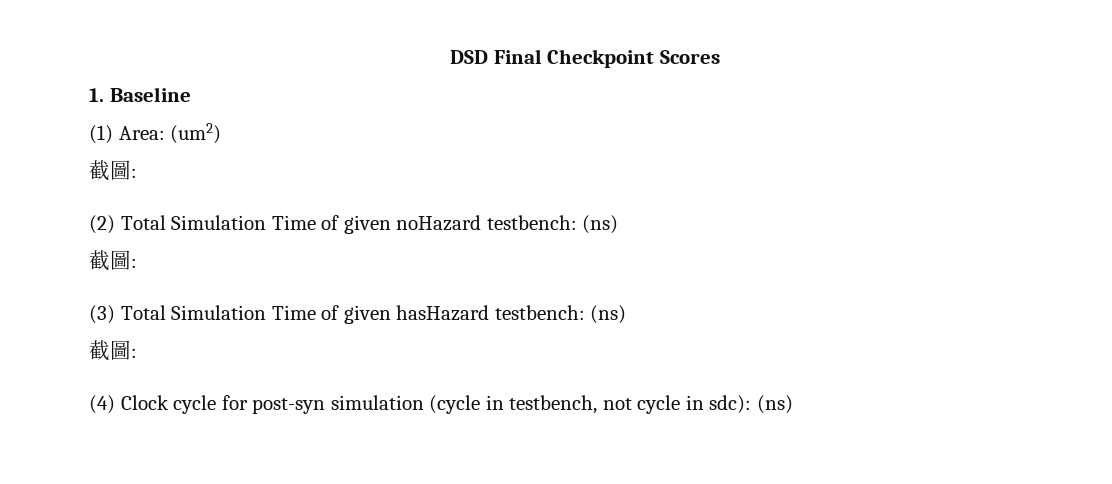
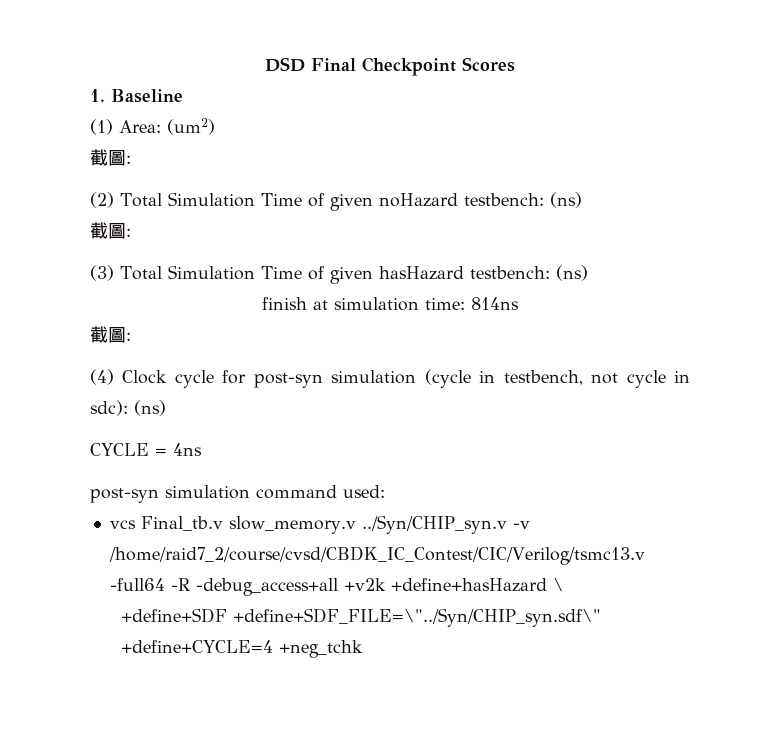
(627, 314) none -> [262,297,519,311] // finish at simulation time: 814ns
(793, 404) none -> [90,443,202,456] [90,485,385,503] [109,515,530,534] [108,546,645,565] [109,578,564,596] [121,608,602,627] [121,640,364,658] // CYCLE = 4ns // post-syn simulation command used: // vcs Final_tb.v slow_memory.v ../Syn/CHIP_syn.v -v /home/raid7_2/course/cvsd/CBDK_IC_Contest/CIC/Verilog/tsmc13.v -full64 -R -debug_access+all +v2k +define+hasHazard \ // +define+SDF +define+SDF_FILE=\"../Syn/CHIP_syn.sdf\" +define+CYCLE=4 +neg_tchk

